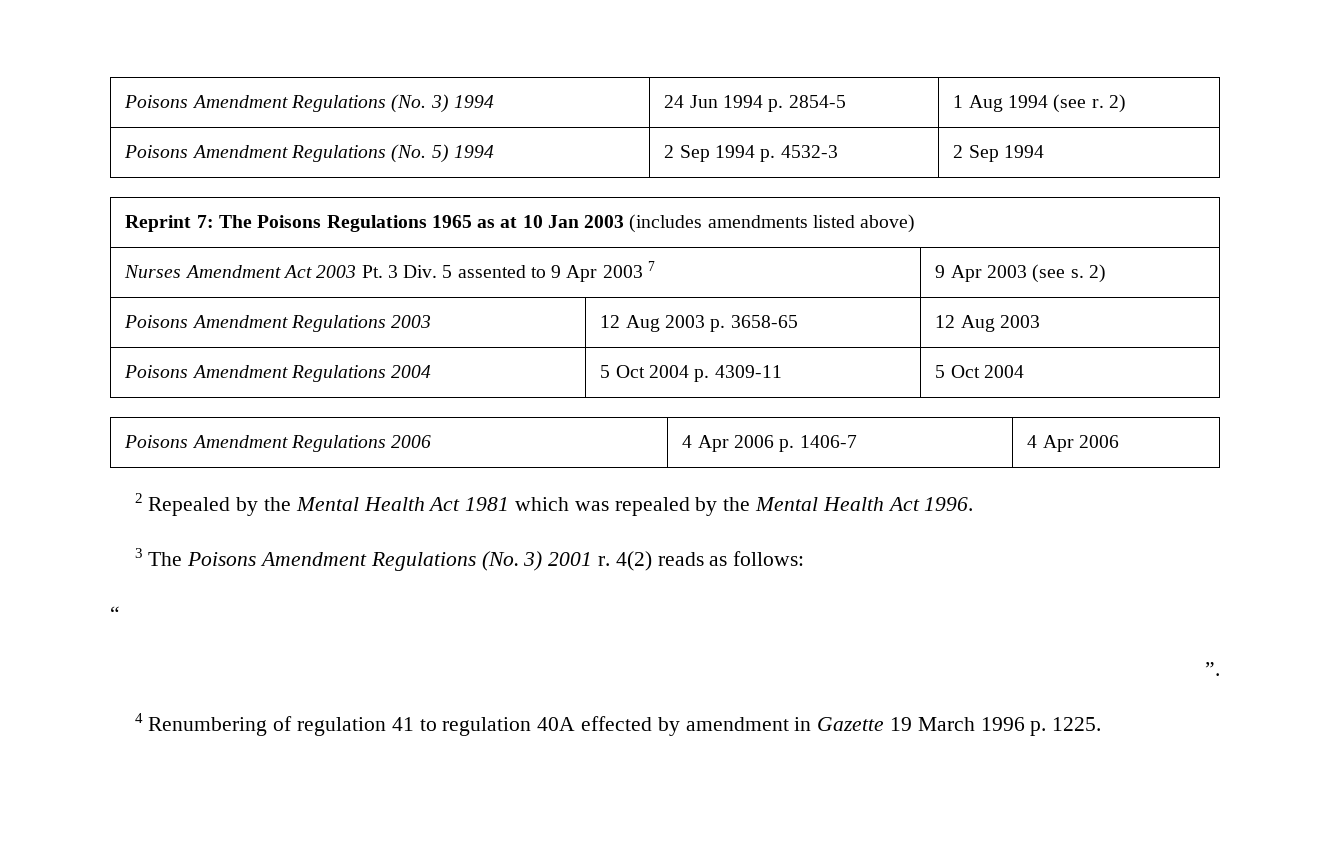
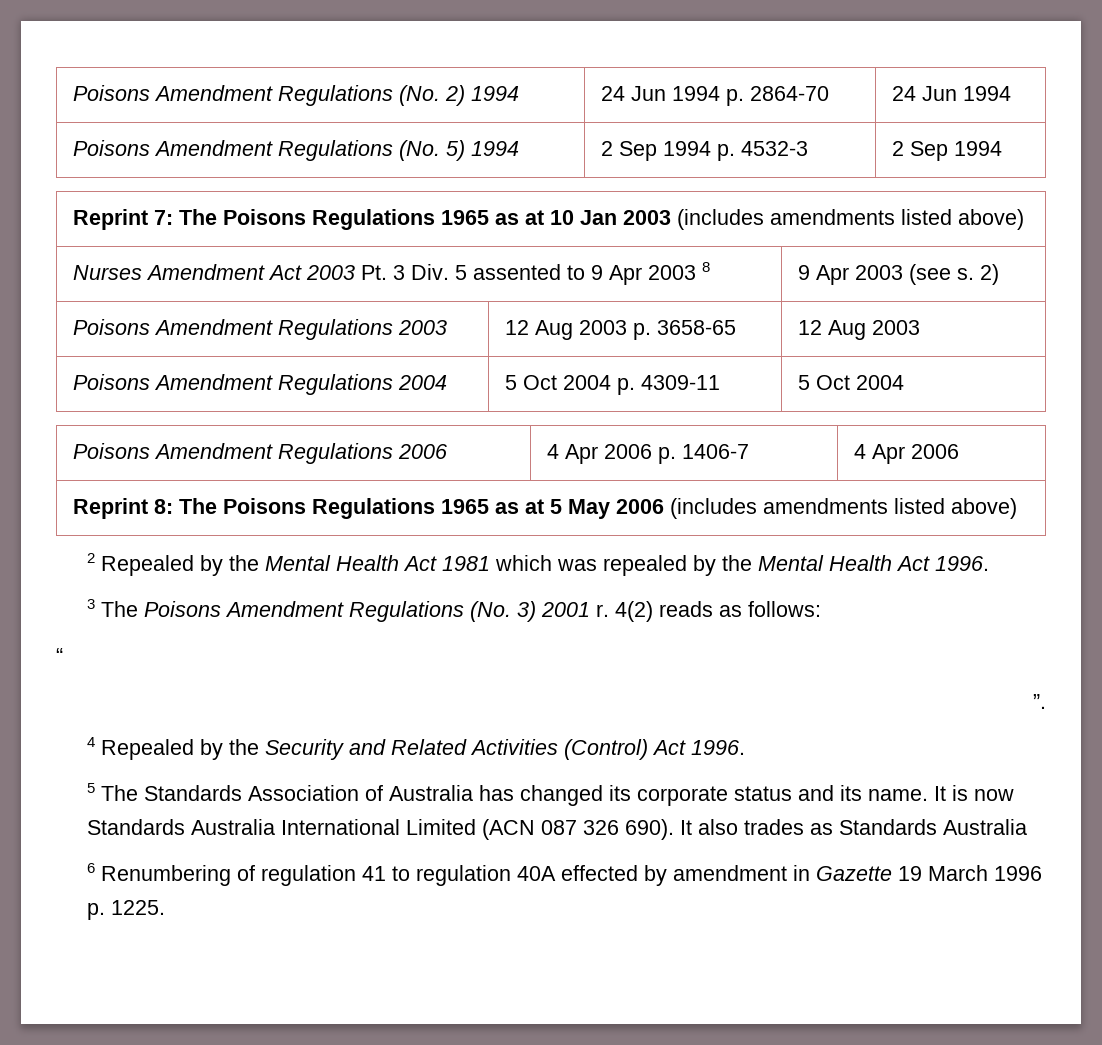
[124,94,449,113] Poisons Amendment Regulations (No. 3) -> [72,85,465,106] Poisons Amendment Regulations (No. 2)
[788,95,846,108] [953,94,1126,113] 2854-5 | 1 Aug 1994 (see r. 2) -> [749,86,829,101] [891,86,1011,101] 2864-70 | 24 Jun 1994
[647,261,655,271] 7 -> [701,262,710,272] 8
(1119, 441) none -> [72,498,1017,519] // Reprint 8: The Poisons Regulations 1965 as at 5 May 2006 (includes amendments listed above)
(143, 718) none -> [101,739,746,760] [87,783,1015,806] [87,819,1028,840] [87,863,96,873] Repealed by the Security and Related Activities (Control) Act 1996. // 5 The Standards Association of Australia has changed its corporate status and its name. It is now Standards Australia International Limited (ACN 087 326 690). It also trades as Standards Australia // 6

